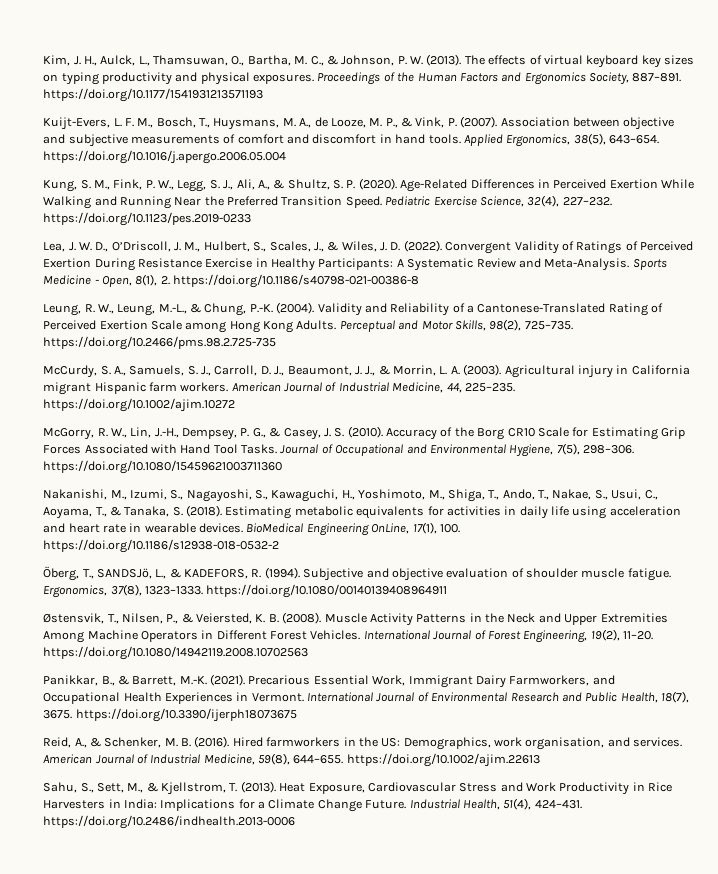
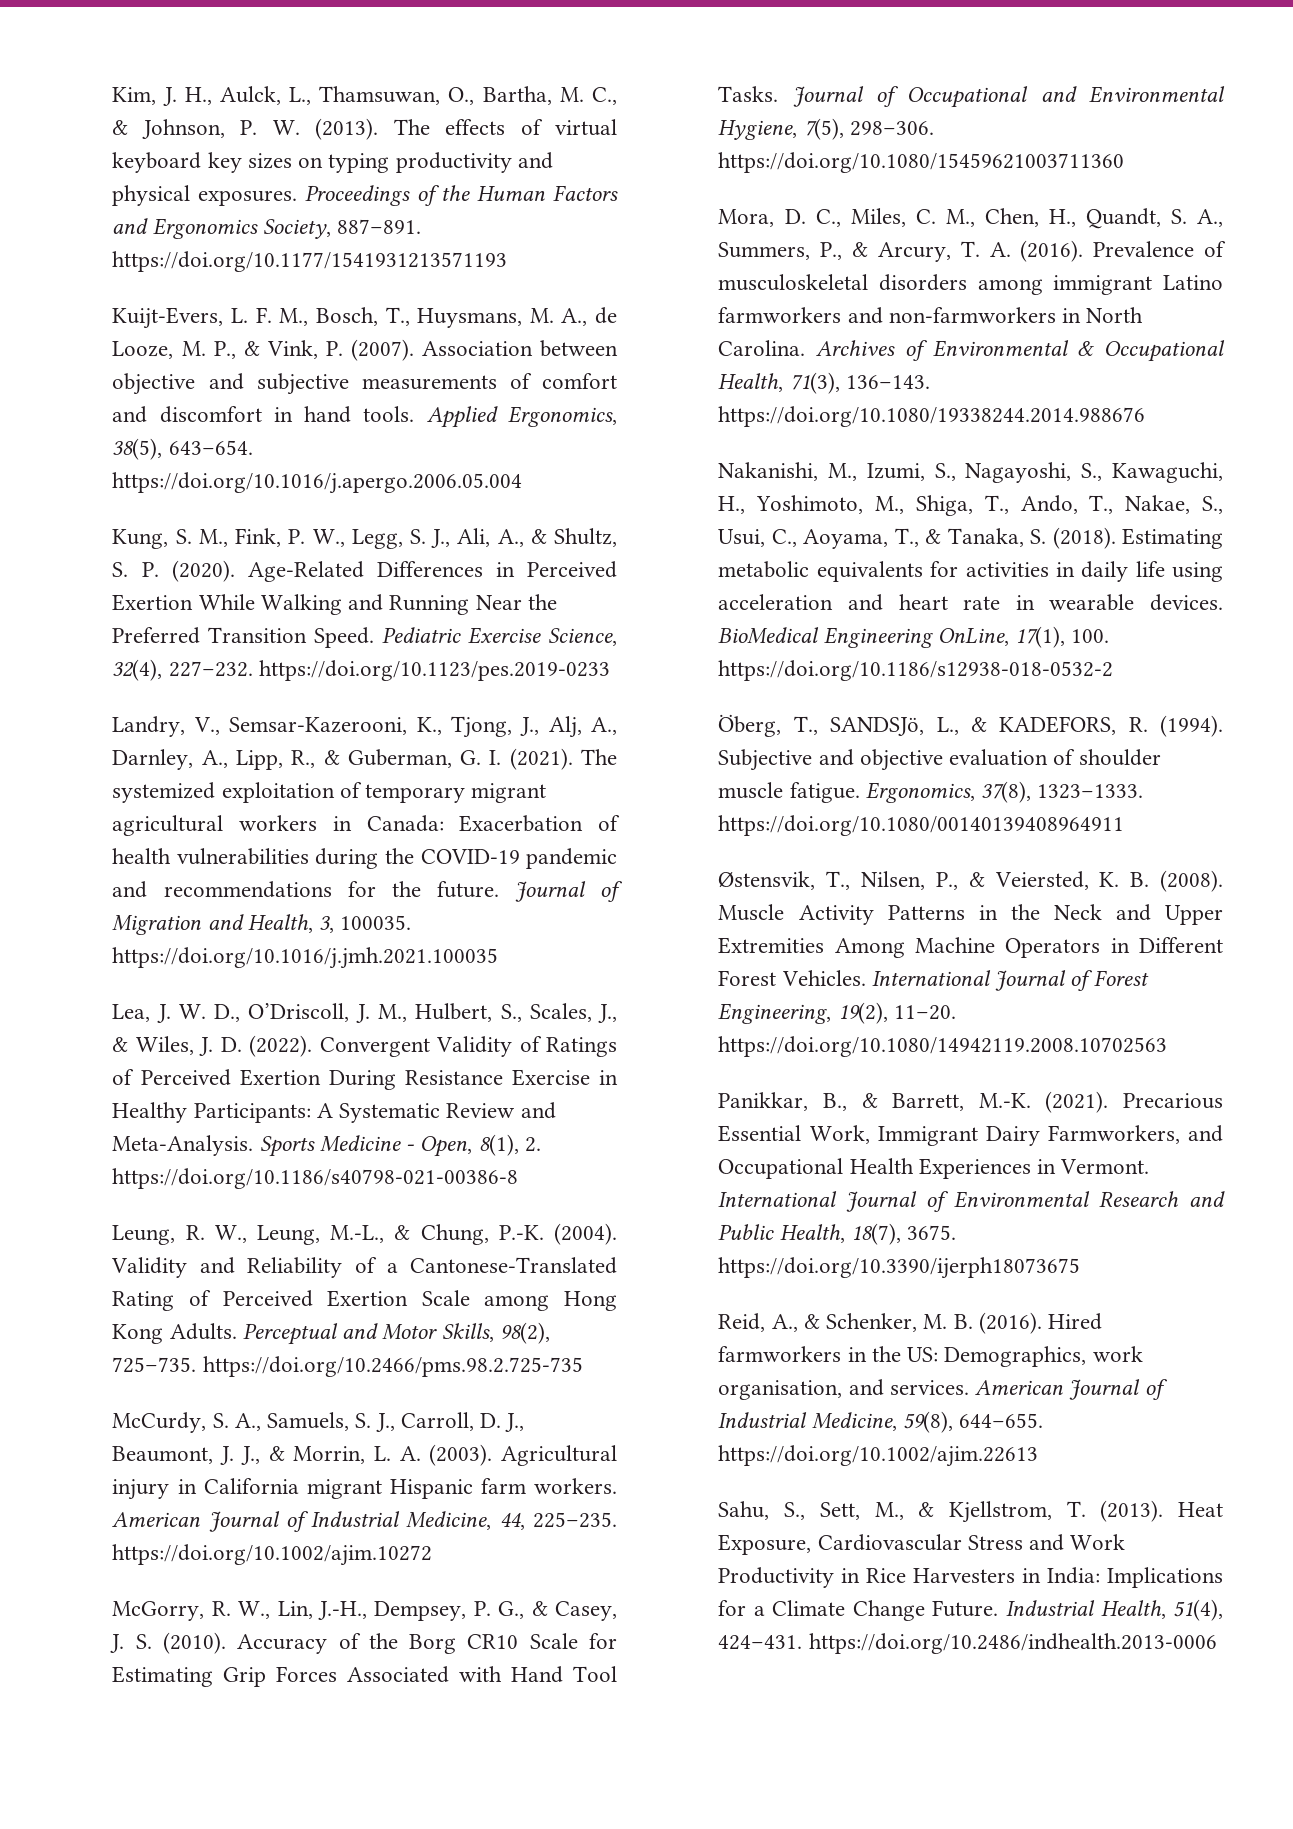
(252, 219) none -> [112,716,617,738] [112,748,617,770] [112,782,547,803] [112,815,620,836] [112,848,617,869] [112,881,623,902] [112,914,412,935] [112,947,499,969] // Landry, V., Semsar-Kazerooni, K., Tjong, J., Alj, A., Darnley, A., Lipp, R., & Guberman, G. I. (2021). The systemized exploitation of temporary migrant agricultural workers in Canada: Exacerbation of health vulnerabilities during the COVID-19 pandemic and recommendations for the future. Journal of Migration and Health, 3, 100035. https://doi.org/10.1016/j.jmh.2021.100035
(283, 467) none -> [718,208,1223,229] [718,240,1226,262] [718,274,1223,295] [718,307,1144,324] [718,340,1225,362] [718,372,930,394] [718,406,1146,427] // Mora, D. C., Miles, C. M., Chen, H., Quandt, S. A., Summers, P., & Arcury, T. A. (2016). Prevalence of musculoskeletal disorders among immigrant Latino farmworkers and non-farmworkers in North Carolina. Archives of Environmental & Occupational Health, 71(3), 136–143. https://doi.org/10.1080/19338244.2014.988676

